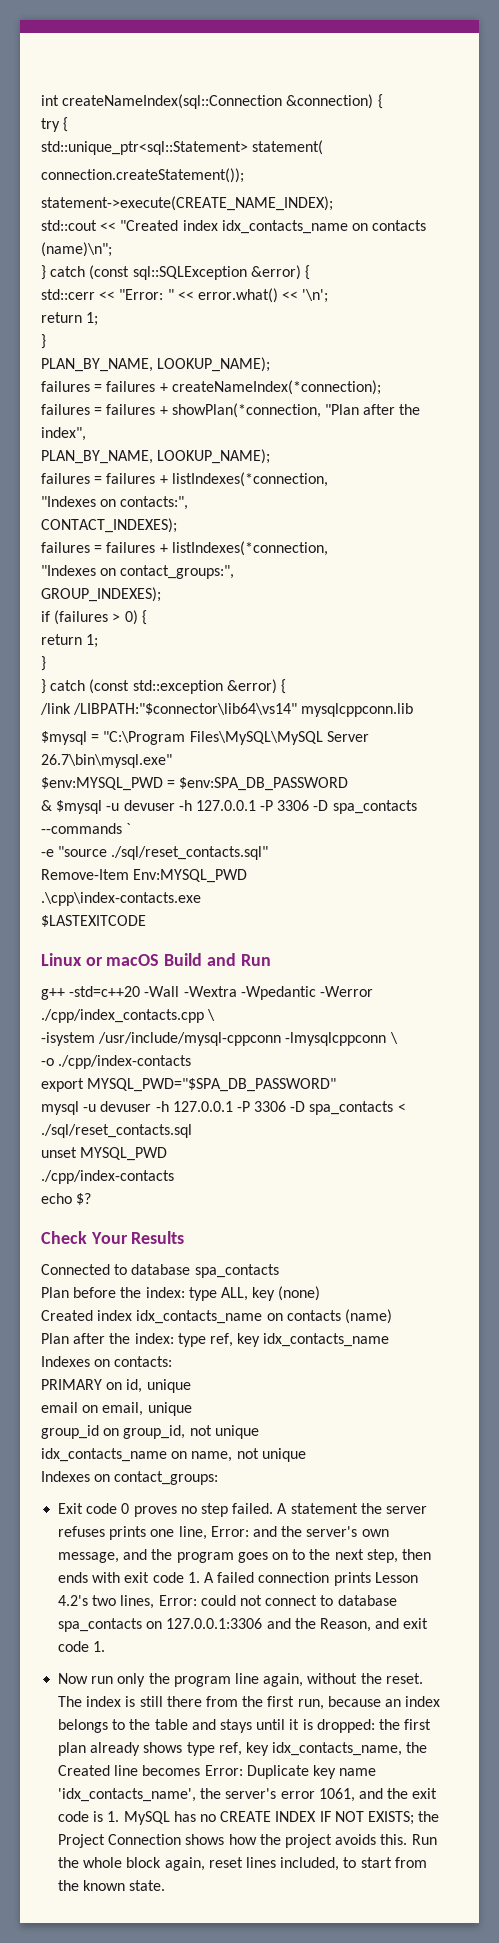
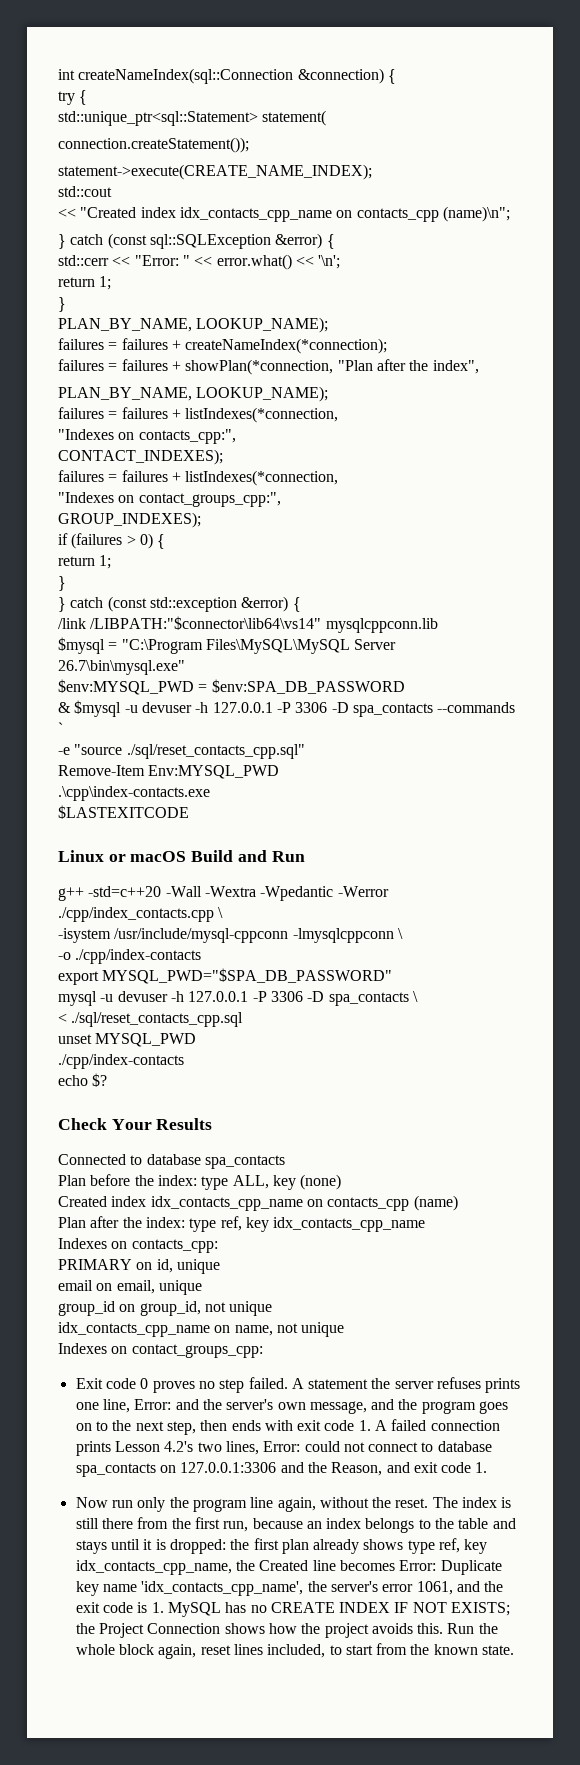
(97, 225) none -> (112, 191) //
[221,220,427,234] idx_contacts_name on contacts -> [179,207,439,222] idx_contacts_cpp_name on contacts_cpp
[120,496,189,510] contacts:", -> [138,429,236,444] contacts_cpp:",
[120,565,235,579] contact_groups:", -> [138,492,281,507] contact_groups_cpp:",
[111,846,269,860] ./sql/reset_contacts.sql" -> [126,744,305,759] ./sql/reset_contacts_cpp.sql"
[397,1103,406,1112] [41,1124,192,1138] < ./sql/reset_contacts.sql -> [412,991,418,1002] [58,1012,244,1027] \ // < ./sql/reset_contacts_cpp.sql
[136,1310,341,1324] idx_contacts_name on contacts -> [150,1196,410,1211] idx_contacts_cpp_name on contacts_cpp
[263,1333,390,1347] [41,1356,173,1367] idx_contacts_name // Indexes on contacts: -> [273,1217,426,1232] [58,1238,218,1253] idx_contacts_cpp_name // Indexes on contacts_cpp:
[41,1448,167,1462] idx_contacts_name -> [58,1322,210,1337] idx_contacts_cpp_name
[114,1471,219,1485] contact_groups: -> [131,1344,263,1358] contact_groups_cpp:
[272,1742,403,1756] idx_contacts_name, -> [75,1560,232,1575] idx_contacts_cpp_name,
[58,1788,197,1802] 'idx_contacts_name', -> [141,1581,304,1596] 'idx_contacts_cpp_name',

